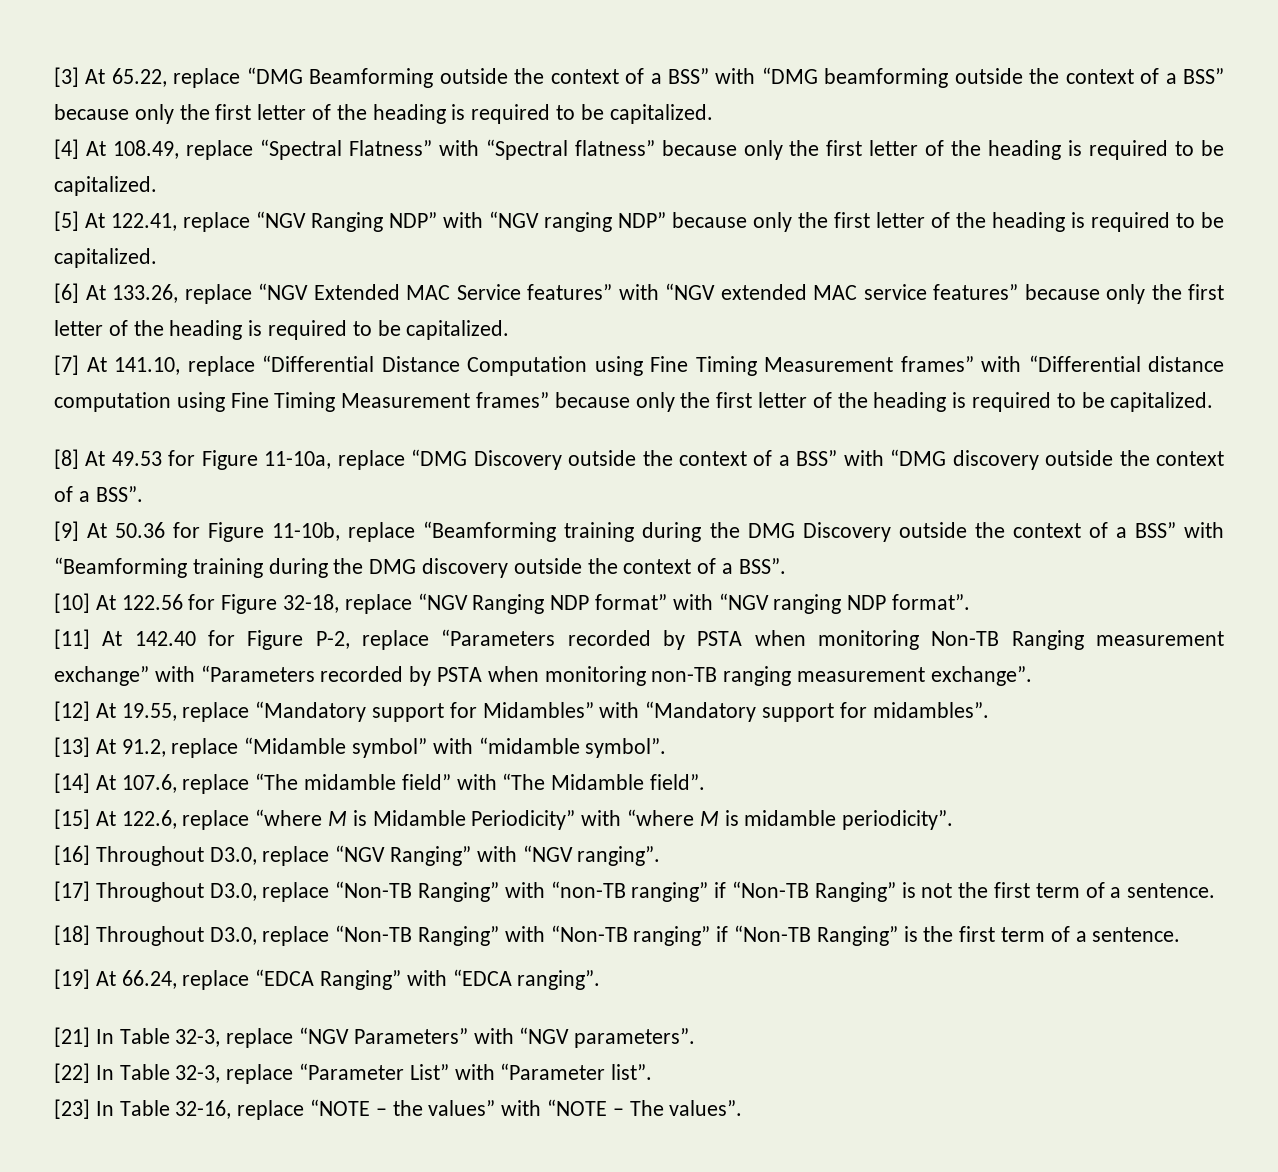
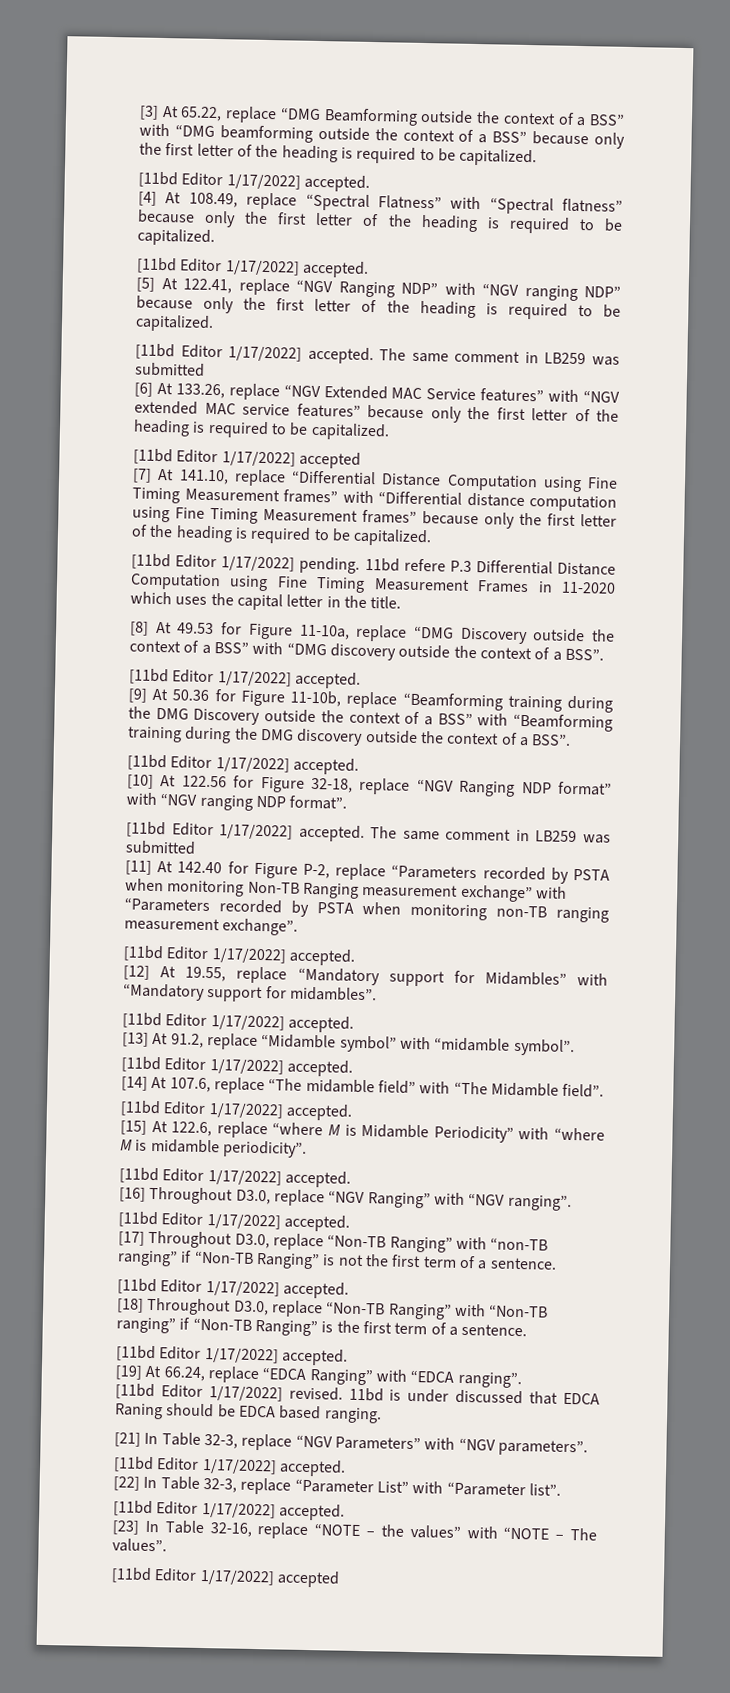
(713, 114) none -> [138,171,370,192] // [11bd Editor 1/17/2022] accepted.
(157, 186) none -> [136,257,369,278] // [11bd Editor 1/17/2022] accepted.
(157, 258) none -> [135,343,620,366] [134,362,205,377] // [11bd Editor 1/17/2022] accepted. The same comment in LB259 was submitted
(510, 330) none -> [133,448,361,469] // [11bd Editor 1/17/2022] accepted
(1214, 402) none -> [131,553,616,576] [130,573,616,594] [130,591,402,611] // [11bd Editor 1/17/2022] pending. 11bd refere P.3 Differential Distance Computation using Fine Timing Measurement Frames in 11-2020 which uses the capital letter in the title.
(143, 494) none -> [129,668,361,689] // [11bd Editor 1/17/2022] accepted.
(786, 566) none -> [127,754,359,775] // [11bd Editor 1/17/2022] accepted.
(971, 602) none -> [126,821,611,844] [125,840,196,855] // [11bd Editor 1/17/2022] accepted. The same comment in LB259 was submitted
(1032, 676) none -> [123,945,356,966] // [11bd Editor 1/17/2022] accepted.
(989, 710) none -> [122,1012,354,1033] // [11bd Editor 1/17/2022] accepted.
(667, 748) none -> [121,1056,353,1077] // [11bd Editor 1/17/2022] accepted.
(706, 782) none -> [120,1100,353,1121] // [11bd Editor 1/17/2022] accepted.
(954, 820) none -> [119,1167,351,1188] // [11bd Editor 1/17/2022] accepted.
(661, 856) none -> [118,1211,350,1232] // [11bd Editor 1/17/2022] accepted.
(1216, 890) none -> [117,1278,349,1299] // [11bd Editor 1/17/2022] accepted.
(1181, 934) none -> [116,1345,348,1366] // [11bd Editor 1/17/2022] accepted.
(601, 980) none -> [115,1383,601,1405] [114,1403,382,1424] // [11bd Editor 1/17/2022] revised. 11bd is under discussed that EDCA Raning should be EDCA based ranging.
(696, 1038) none -> [113,1456,346,1477] // [11bd Editor 1/17/2022] accepted.
(653, 1072) none -> [113,1500,345,1521] // [11bd Editor 1/17/2022] accepted.
(743, 1108) none -> [111,1567,340,1588] // [11bd Editor 1/17/2022] accepted

